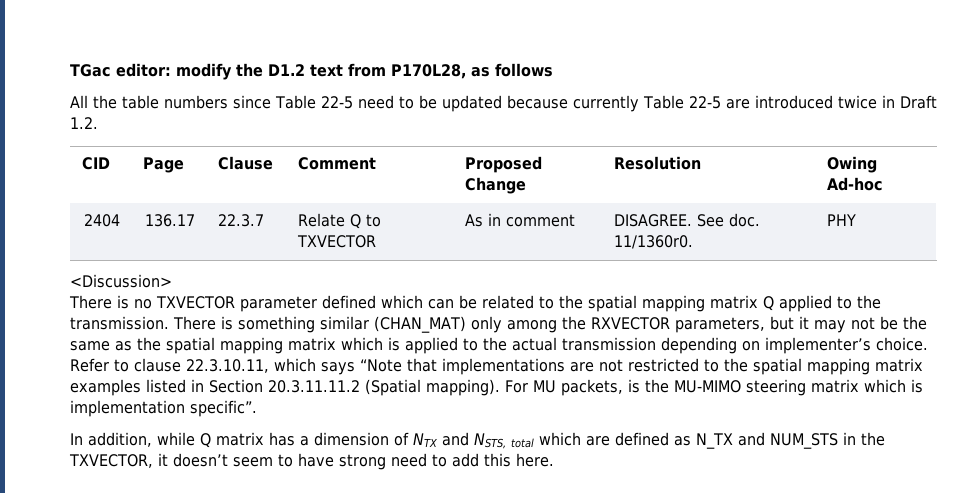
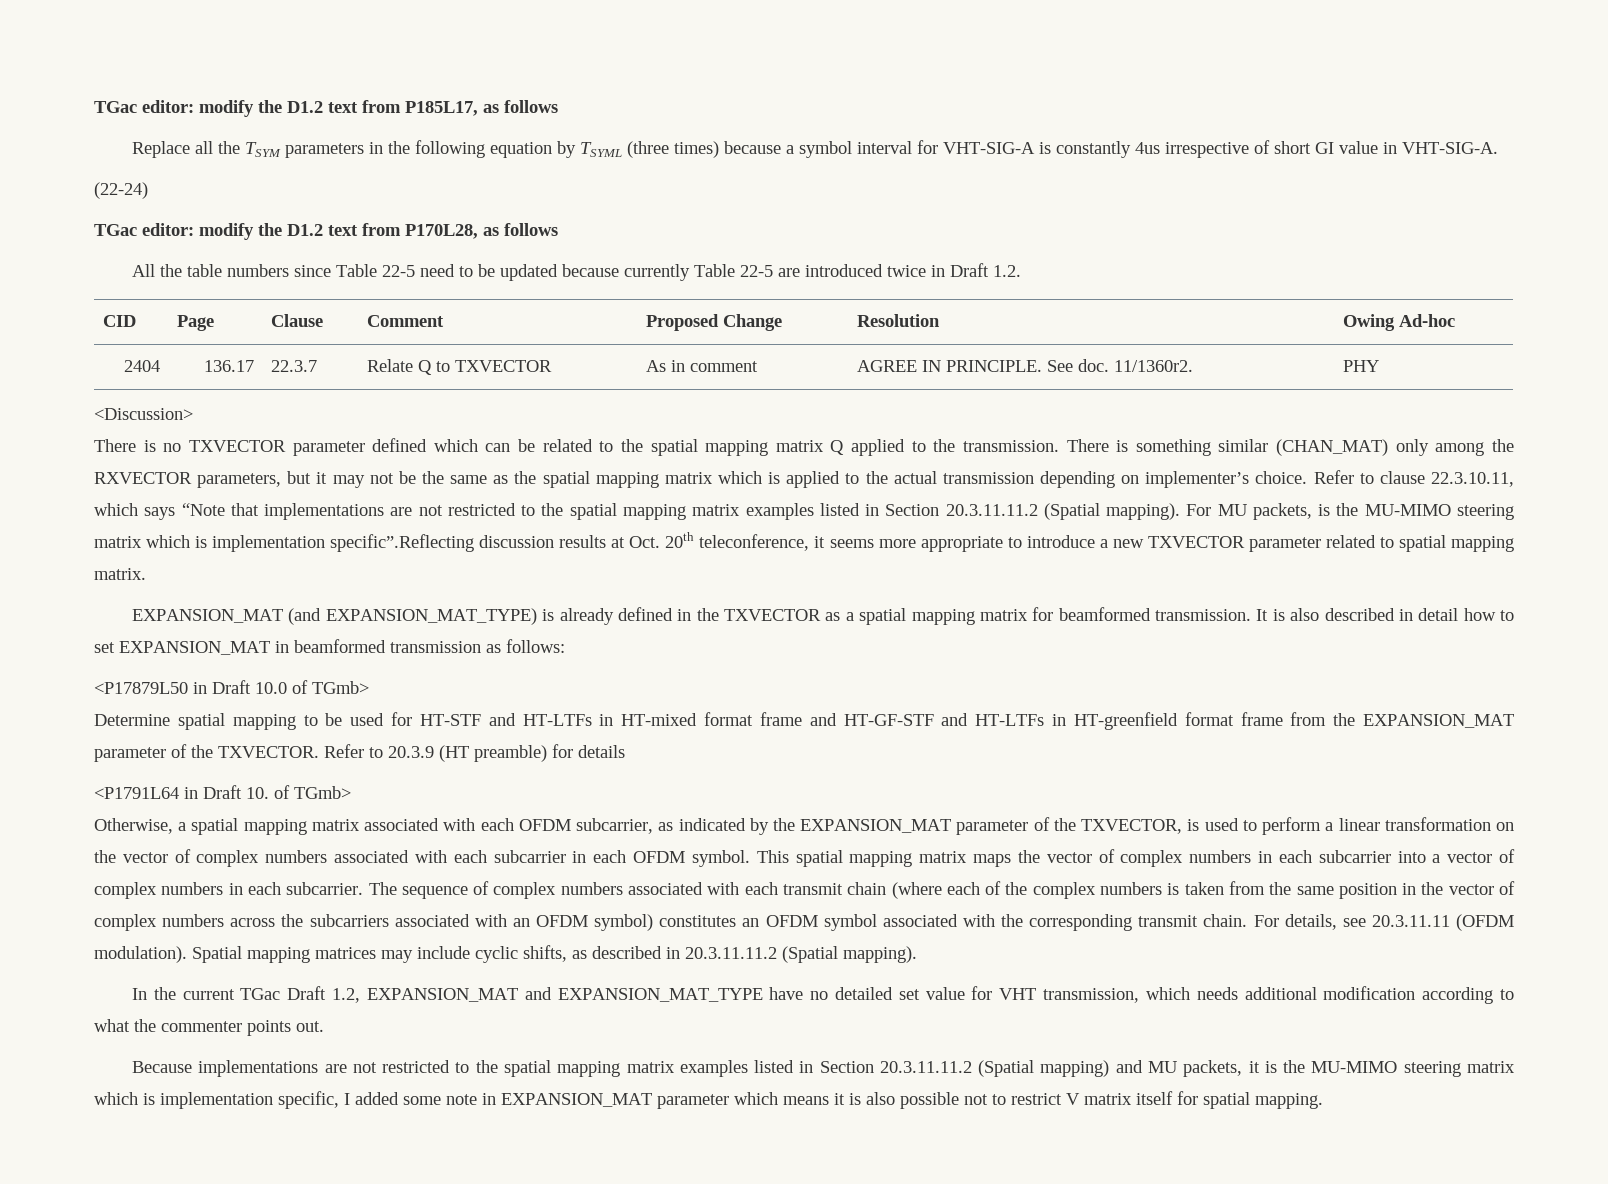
[70,63,386,80] TGac editor: modify the D1.2 text from -> [94,100,558,117] [132,140,1499,158] [94,182,148,199] [94,223,401,240] TGac editor: modify the D1.2 text from P185L17, as follows // Replace all the TSYM parameters in the following equation by TSYML (three times) because a symbol interval for VHT-SIG-A is constantly 4us irrespective of short GI value in VHT-SIG-A. // (22-24) // TGac editor: modify the D1.2 text from
[614,214,693,227] DISAGREE. -> [857,360,1043,372] AGREE IN PRINCIPLE.
[614,235,694,249] 11/1360r0. -> [1114,360,1194,372] 11/1360r2.
[190,400,257,417] [70,432,885,449] [69,453,554,470] specific”. // In addition, while Q matrix has a dimension of NTX and NSTS, total which are defined as N_TX and NUM_STS in the TXVECTOR, it doesn’t seem to have strong need to add this here. -> [330,532,1514,552] [94,568,146,580] [132,607,1514,625] [94,639,565,655] [94,680,369,694] [94,712,1514,730] [94,744,625,762] [94,785,351,799] [94,817,1515,835] [94,849,1515,867] [94,881,1515,899] [94,914,1514,931] [94,945,917,963] [132,986,1515,1004] [94,1019,324,1036] [132,1060,1515,1077] [94,1091,1323,1109] specific”.Reflecting discussion results at Oct. 20th teleconference, it seems more appropriate to introduce a new TXVECTOR parameter related to spatial mapping matrix. // EXPANSION_MAT (and EXPANSION_MAT_TYPE) is already defined in the TXVECTOR as a spatial mapping matrix for beamformed transmission. It is also described in detail how to set EXPANSION_MAT in beamformed transmission as follows: // <P17879L50 in Draft 10.0 of TGmb> // Determine spatial mapping to be used for HT-STF and HT-LTFs in HT-mixed format frame and HT-GF-STF and HT-LTFs in HT-greenfield format frame from the EXPANSION_MAT parameter of the TXVECTOR. Refer to 20.3.9 (HT preamble) for details // <P1791L64 in Draft 10. of TGmb> // Otherwise, a spatial mapping matrix associated with each OFDM subcarrier, as indicated by the EXPANSION_MAT parameter of the TXVECTOR, is used to perform a linear transformation on the vector of complex numbers associated with each subcarrier in each OFDM symbol. This spatial mapping matrix maps the vector of complex numbers in each subcarrier into a vector of complex numbers in each subcarrier. The sequence of complex numbers associated with each transmit chain (where each of the complex numbers is taken from the same position in the vector of complex numbers across the subcarriers associated with an OFDM symbol) constitutes an OFDM symbol associated with the corresponding transmit chain. For details, see 20.3.11.11 (OFDM modulation). Spatial mapping matrices may include cyclic shifts, as described in 20.3.11.11.2 (Spatial mapping). // In the current TGac Draft 1.2, EXPANSION_MAT and EXPANSION_MAT_TYPE have no detailed set value for VHT transmission, which needs additional modification according to what the commenter points out. // Because implementations are not restricted to the spatial mapping matrix examples listed in Section 20.3.11.11.2 (Spatial mapping) and MU packets, it is the MU-MIMO steering matrix which is implementation specific, I added some note in EXPANSION_MAT parameter which means it is also possible not to restrict V matrix itself for spatial mapping.

